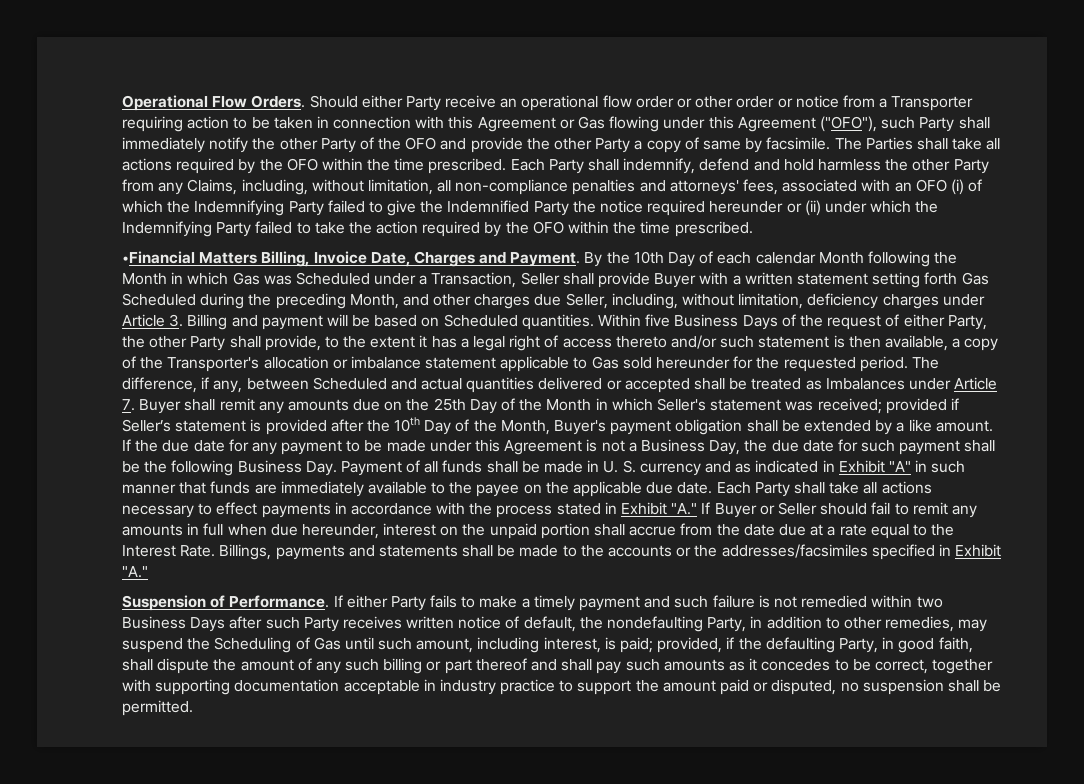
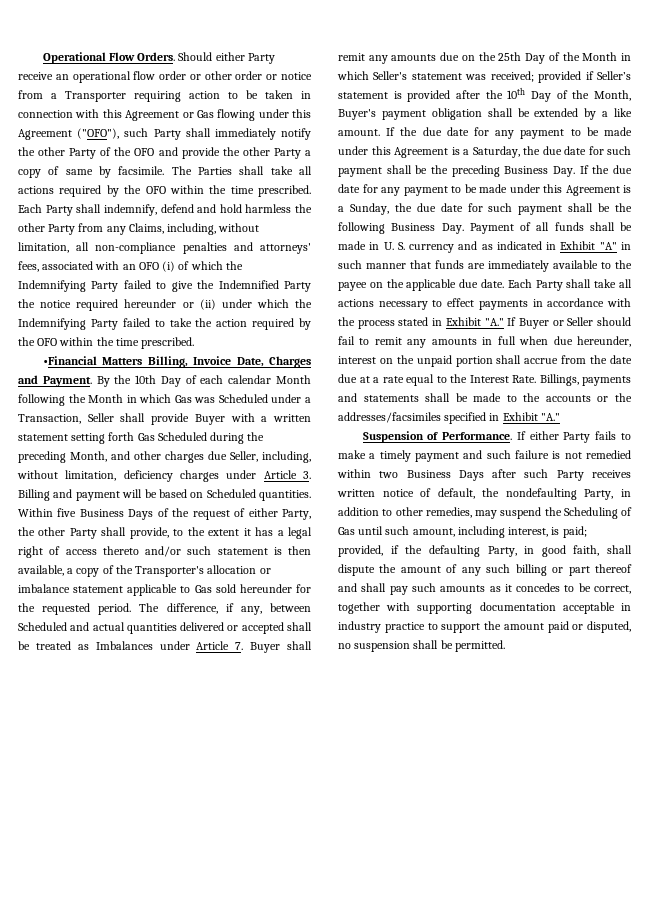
[601,439,741,455] not a Business Day, -> [463,146,631,158] [338,165,632,177] [338,184,631,196] [338,203,389,215] a Saturday, the due date for such payment shall be the preceding Business Day. If the due date for any payment to be made under this Agreement is a Sunday,

